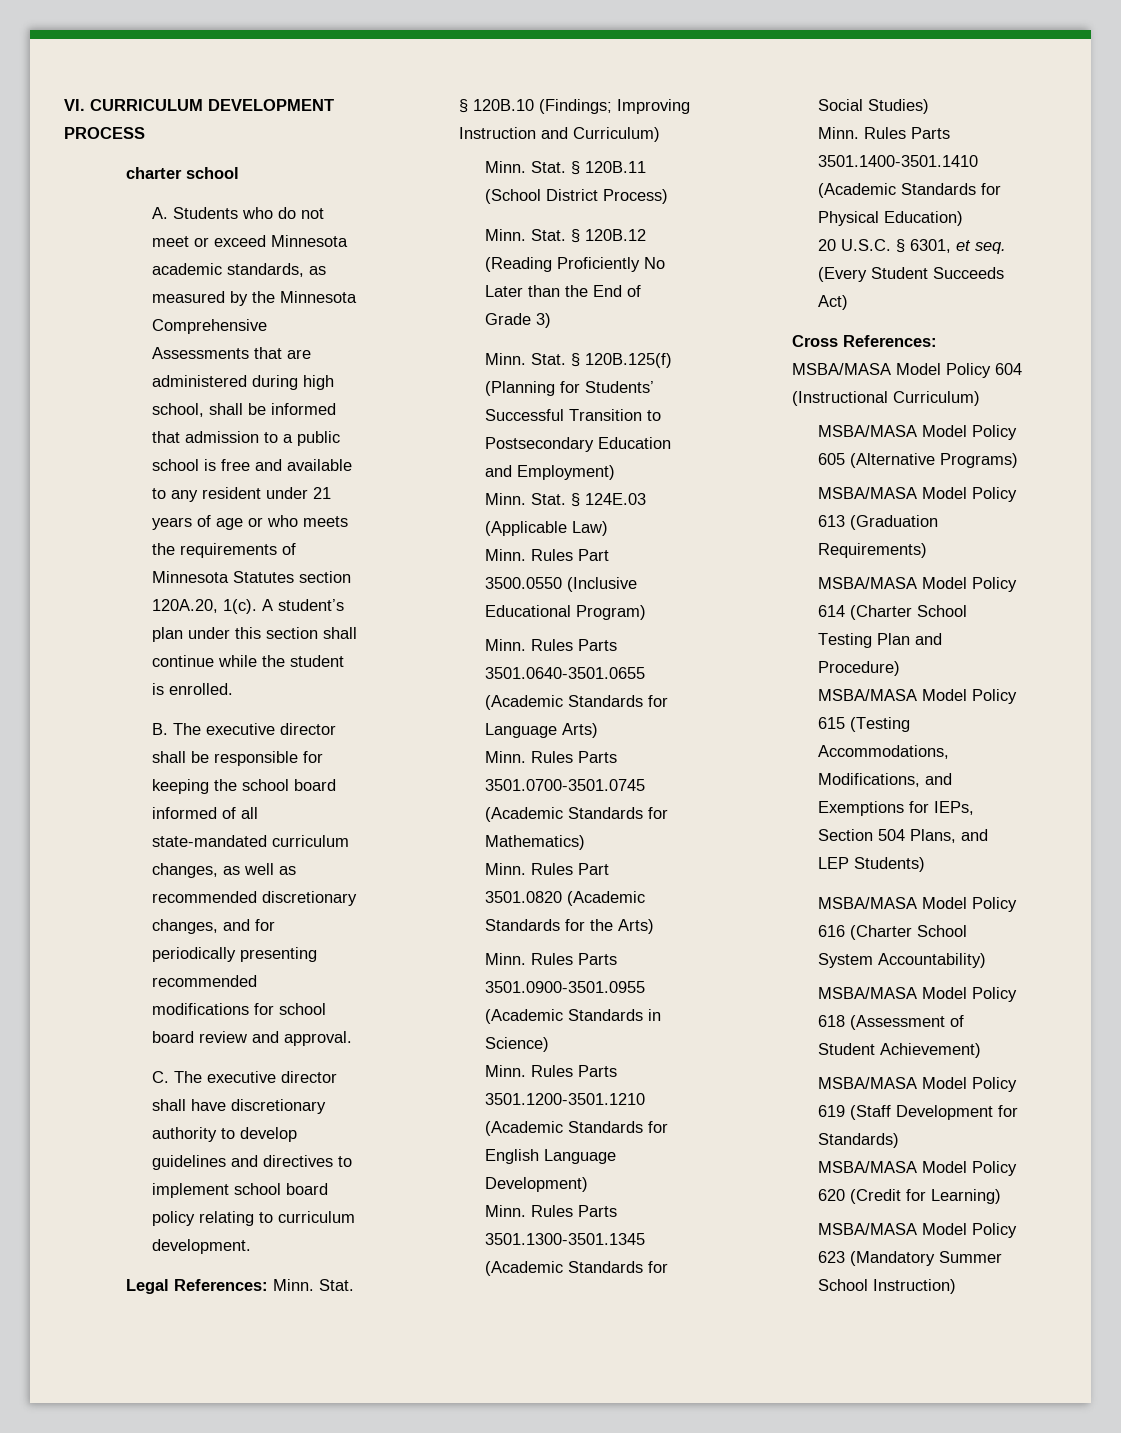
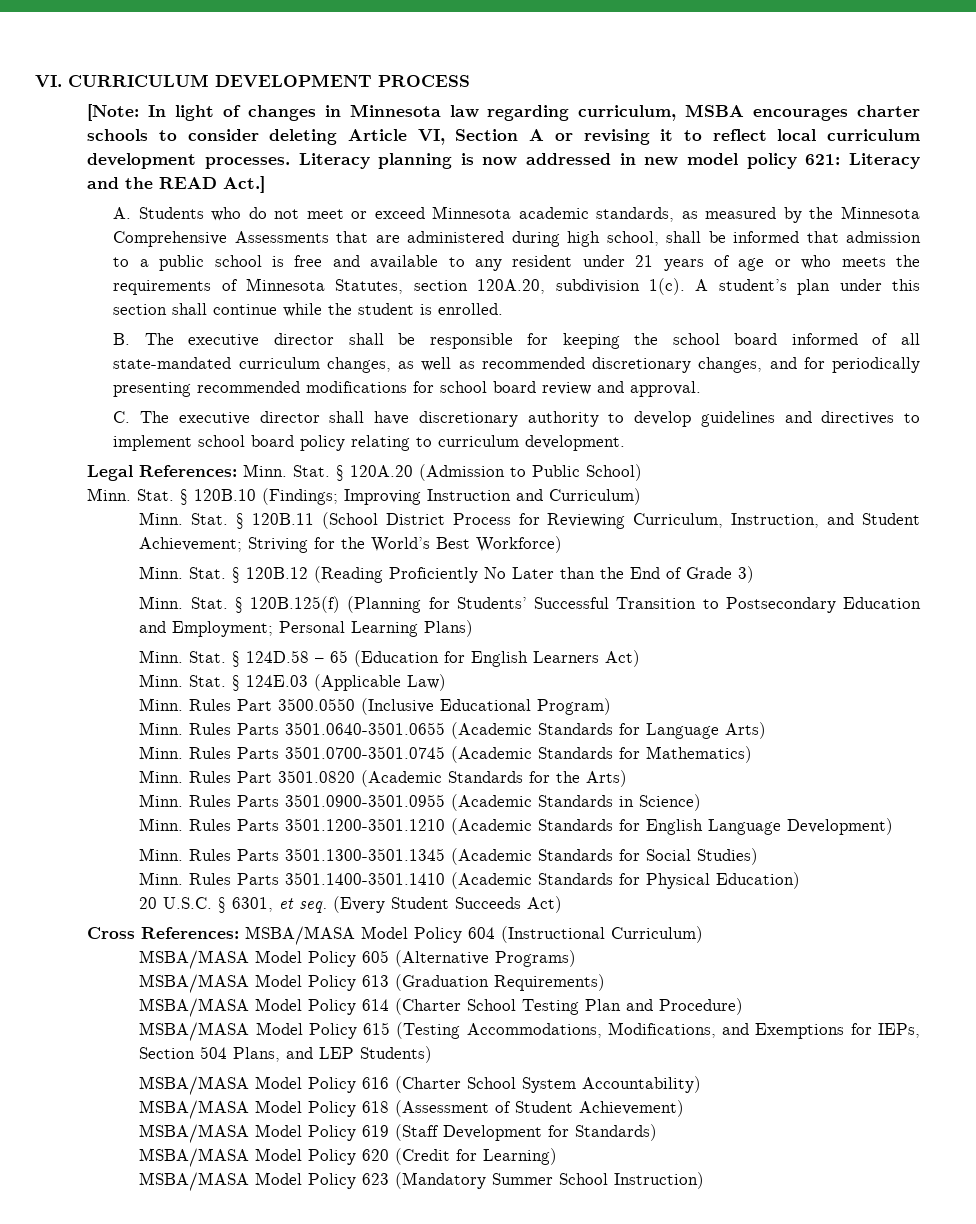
[126,167,240,179] charter school -> [87,104,921,121] [87,129,921,145] [87,153,921,169] [87,176,266,193] [Note: In light of changes in Minnesota law regarding curriculum, MSBA encourages charter schools to consider deleting Article VI, Section A or revising it to reflect local curriculum development processes. Literacy planning is now addressed in new model policy 621: Literacy and the READ Act.]
[233,571,295,583] Statutes -> [335,279,404,294] Statutes,
(219, 606) none -> [555,279,640,293] subdivision
(469, 106) none -> [350,464,643,481] [87,488,189,505] 120A.20 (Admission to Public School) // Minn. Stat. §
[603,189,669,204] Process) -> [452,513,921,529] [139,536,563,553] Process for Reviewing Curriculum, Instruction, and Student Achievement; Striving for the World’s Best Workforce)
[517,465,616,480] Employment) -> [172,620,474,637] [139,650,641,667] Employment; Personal Learning Plans) // Minn. Stat. § 124D.58 – 65 (Education for English Learners Act)

